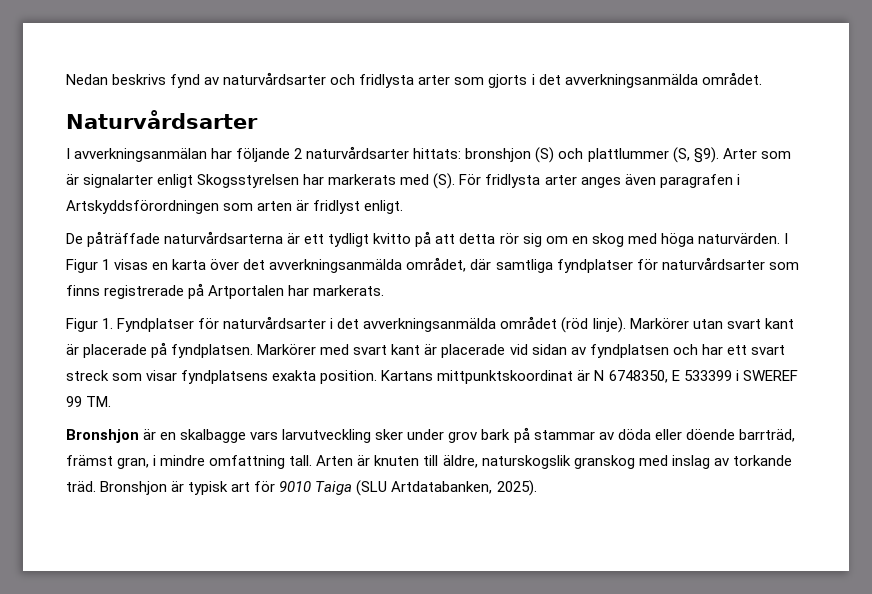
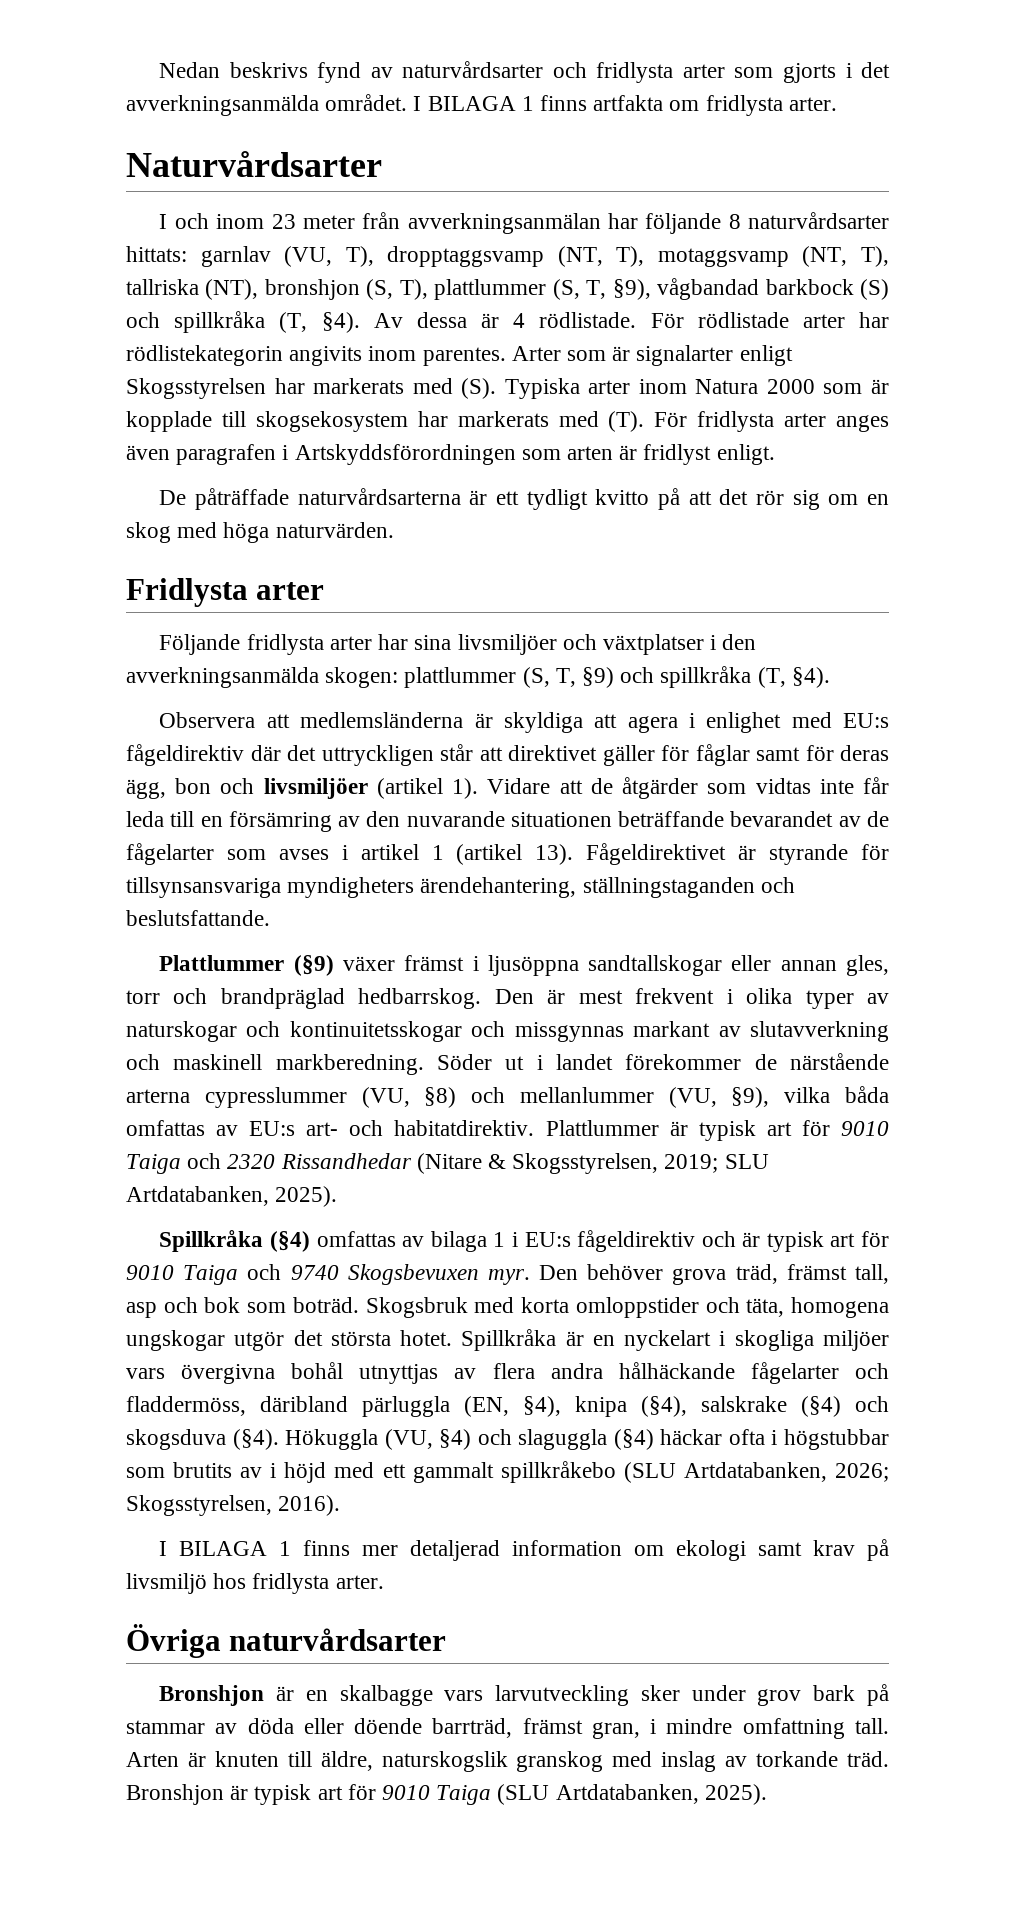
[66,110,258,129] [66,148,70,159] // Naturvårdsarter // I -> [413,95,837,116] [126,151,382,177] [159,212,401,229] I BILAGA 1 finns artfakta om fridlysta arter. // Naturvårdsarter // I och inom 23 meter från
[294,148,303,159] 2 -> [728,214,741,229] 8
[465,147,719,163] bronshjon (S) och plattlummer (S, §9). -> [200,246,889,267] [126,278,889,300] [126,311,889,333] [126,345,506,366] garnlav (VU, T), dropptaggsvamp (NT, T), motaggsvamp (NT, T), tallriska (NT), bronshjon (S, T), plattlummer (S, T, §9), vågbandad barkbock (S) och spillkråka (T, §4). Av dessa är 4 rödlistade. För rödlistade arter har rödlistekategorin angivits inom parentes.
(456, 181) none -> [504,378,889,399] [126,411,645,432] Typiska arter inom Natura 2000 som är kopplade till skogsekosystem har markerats med (T).
[459,233,496,244] detta -> [719,489,749,505] det
[783,233,788,244] [66,257,799,273] [66,283,385,299] [66,316,794,333] [66,342,785,358] [66,370,798,384] [66,396,112,407] I Figur 1 visas en karta över det avverkningsanmälda området, där samtliga fyndplatser för naturvårdsarter som finns registrerade på Artportalen har markerats. // Figur 1. Fyndplatser för naturvårdsarter i det avverkningsanmälda området (röd linje). Markörer utan svart kant är placerade på fyndplatsen. Markörer med svart kant är placerade vid sidan av fyndplatsen och har ett svart streck som visar fyndplatsens exakta position. Kartans mittpunktskoordinat är N 6748350, E 533399 i SWEREF 99 TM. -> [126,578,325,607] [159,634,757,655] [126,666,830,688] [159,712,889,733] [126,744,889,766] [126,777,890,799] [126,811,889,832] [126,843,889,865] [126,877,795,898] [126,910,270,926] [159,955,889,976] [126,988,890,1009] [126,1021,890,1042] [126,1053,889,1075] [126,1086,890,1108] [126,1120,890,1141] [126,1153,769,1174] [126,1186,338,1207] [159,1230,890,1252] [126,1264,889,1285] [126,1297,890,1318] [126,1329,889,1351] [126,1362,889,1384] [126,1396,889,1417] [126,1429,889,1450] [126,1461,889,1483] [126,1495,341,1516] [159,1539,890,1561] [126,1573,384,1594] [126,1624,447,1658] // Fridlysta arter // Följande fridlysta arter har sina livsmiljöer och växtplatser i den avverkningsanmälda skogen: plattlummer (S, T, §9) och spillkråka (T, §4). // Observera att medlemsländerna är skyldiga att agera i enlighet med EU:s fågeldirektiv där det uttryckligen står att direktivet gäller för fåglar samt för deras ägg, bon och livsmiljöer (artikel 1). Vidare att de åtgärder som vidtas inte får leda till en försämring av den nuvarande situationen beträffande bevarandet av de fågelarter som avses i artikel 1 (artikel 13). Fågeldirektivet är styrande för tillsynsansvariga myndigheters ärendehantering, ställningstaganden och beslutsfattande. // Plattlummer (§9) växer främst i ljusöppna sandtallskogar eller annan gles, torr och brandpräglad hedbarrskog. Den är mest frekvent i olika typer av naturskogar och kontinuitetsskogar och missgynnas markant av slutavverkning och maskinell markberedning. Söder ut i landet förekommer de närstående arterna cypresslummer (VU, §8) och mellanlummer (VU, §9), vilka båda omfattas av EU:s art- och habitatdirektiv. Plattlummer är typisk art för 9010 Taiga och 2320 Rissandhedar (Nitare & Skogsstyrelsen, 2019; SLU Artdatabanken, 2025). // Spillkråka (§4) omfattas av bilaga 1 i EU:s fågeldirektiv och är typisk art för 9010 Taiga och 9740 Skogsbevuxen myr. Den behöver grova träd, främst tall, asp och bok som boträd. Skogsbruk med korta omloppstider och täta, homogena ungskogar utgör det största hotet. Spillkråka är en nyckelart i skogliga miljöer vars övergivna bohål utnyttjas av flera andra hålhäckande fågelarter och fladdermöss, däribland pärluggla (EN, §4), knipa (§4), salskrake (§4) och skogsduva (§4). Hökuggla (VU, §4) och slaguggla (§4) häckar ofta i högstubbar som brutits av i höjd med ett gammalt spillkråkebo (SLU Artdatabanken, 2026; Skogsstyrelsen, 2016). // I BILAGA 1 finns mer detaljerad information om ekologi samt krav på livsmiljö hos fridlysta arter. // Övriga naturvårdsarter

